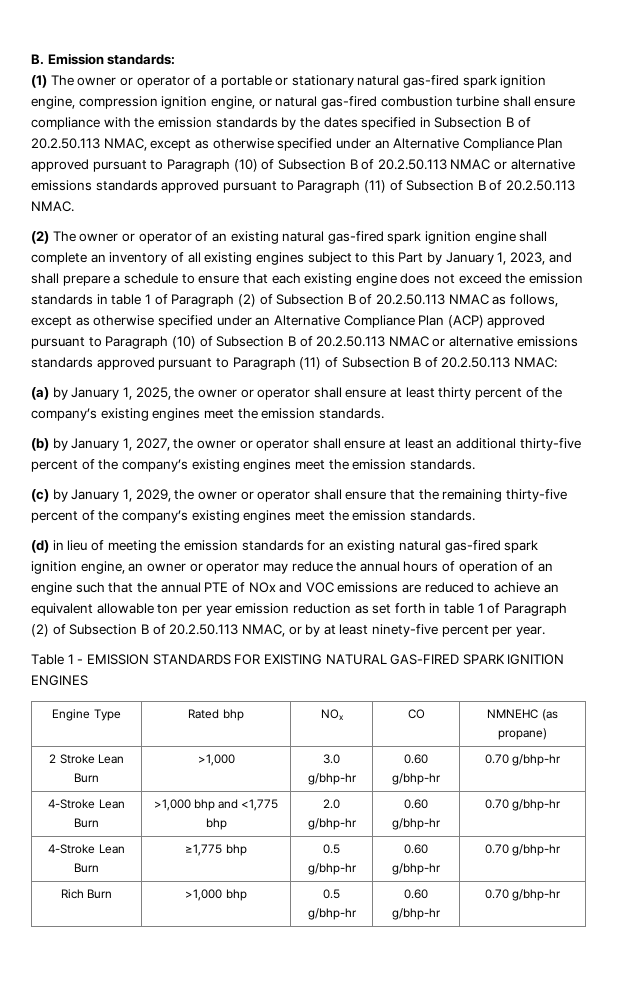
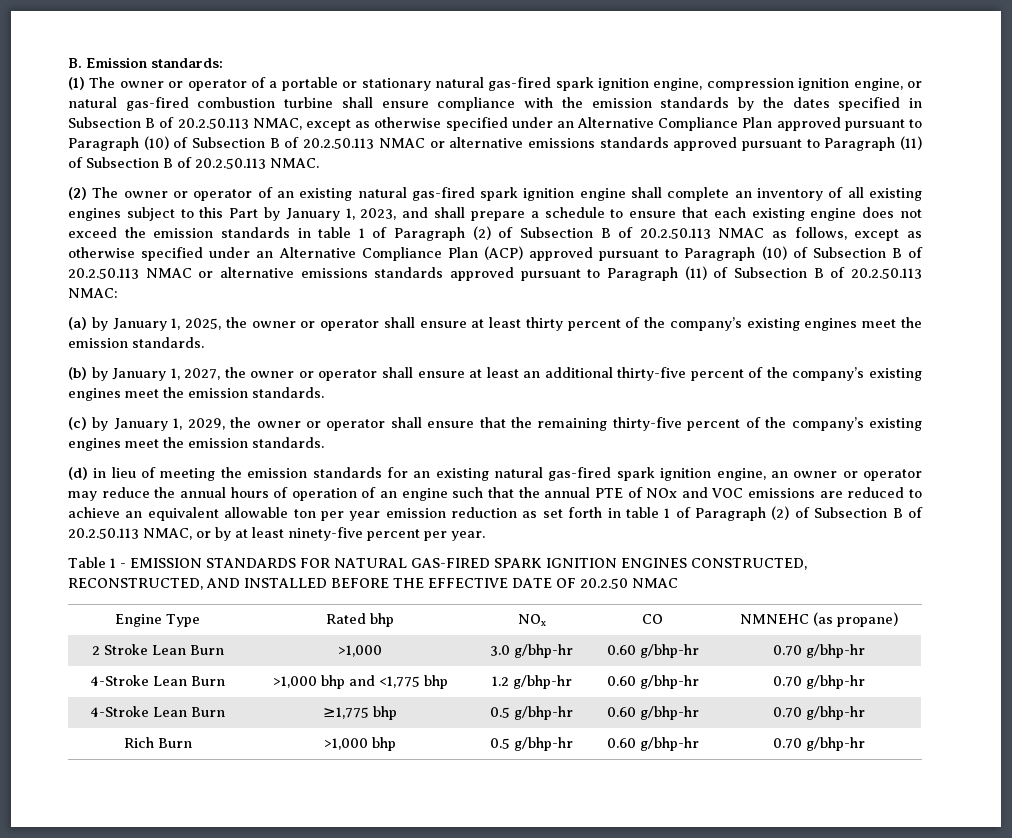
[263,654,322,665] EXISTING -> (330, 563) none
(88, 680) none -> [690,558,807,570] [68,578,678,590] CONSTRUCTED, RECONSTRUCTED, AND INSTALLED BEFORE THE EFFECTIVE DATE OF 20.2.50 NMAC
[323,799,340,809] 2.0 -> [491,676,509,686] 1.2

